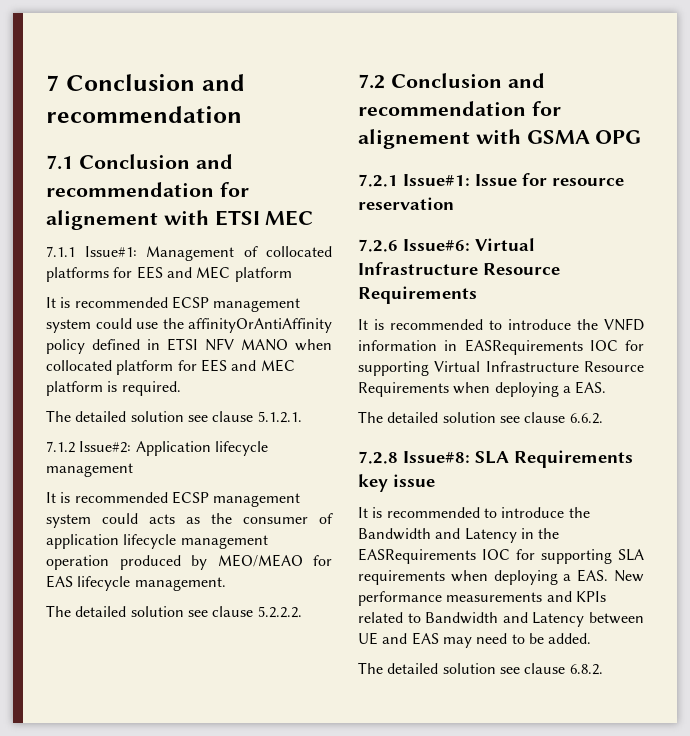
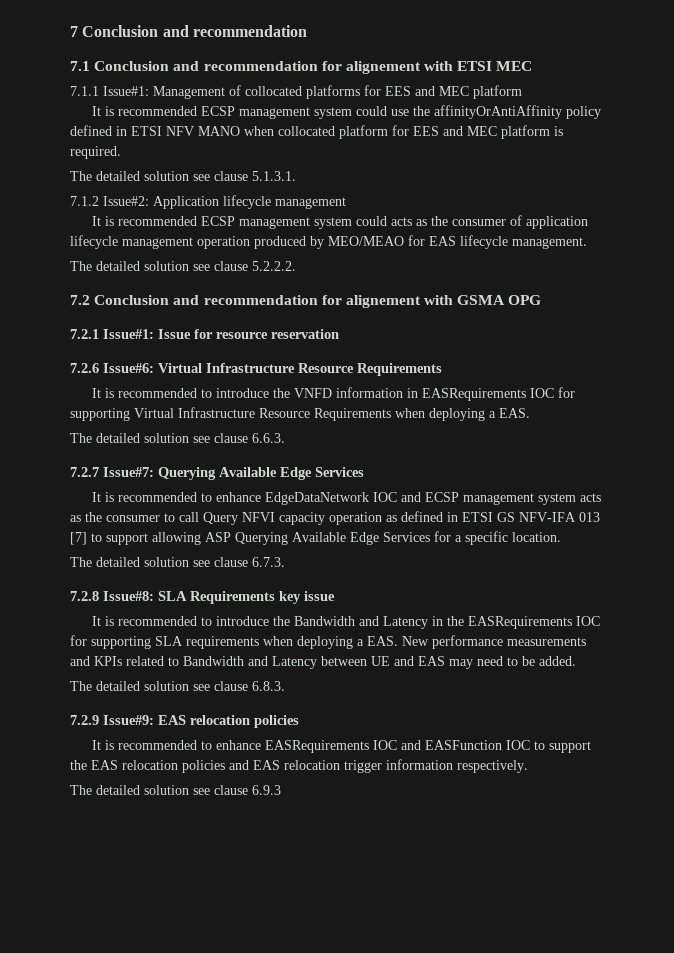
[257,411,302,423] 5.1.2.1. -> [252,171,296,181] 5.1.3.1.
[569,413,603,424] 6.6.2. -> [252,433,285,443] [70,467,364,480] [91,492,601,505] [70,511,600,525] [70,531,561,545] [70,557,285,567] 6.6.3. // 7.2.7 Issue#7: Querying Available Edge Services // It is recommended to enhance EdgeDataNetwork IOC and ECSP management system acts as the consumer to call Query NFVI capacity operation as defined in ETSI GS NFV-IFA 013 [7] to support allowing ASP Querying Available Edge Services for a specific location. // The detailed solution see clause 6.7.3.
[569,664,603,675] 6.8.2. -> [252,681,285,691] [70,715,299,728] [91,740,591,753] [70,759,528,773] [70,785,281,795] 6.8.3. // 7.2.9 Issue#9: EAS relocation policies // It is recommended to enhance EASRequirements IOC and EASFunction IOC to support the EAS relocation policies and EAS relocation trigger information respectively. // The detailed solution see clause 6.9.3

